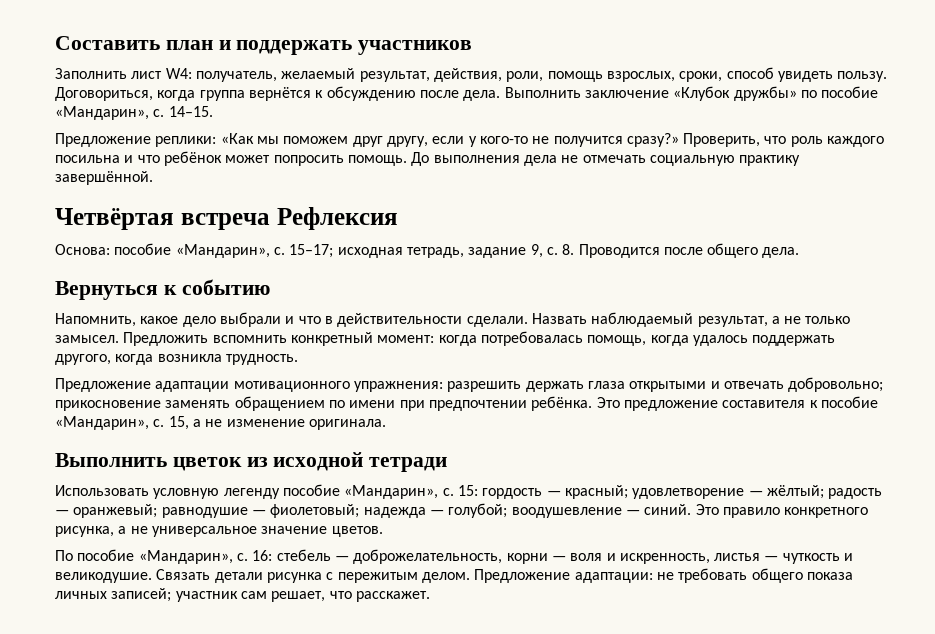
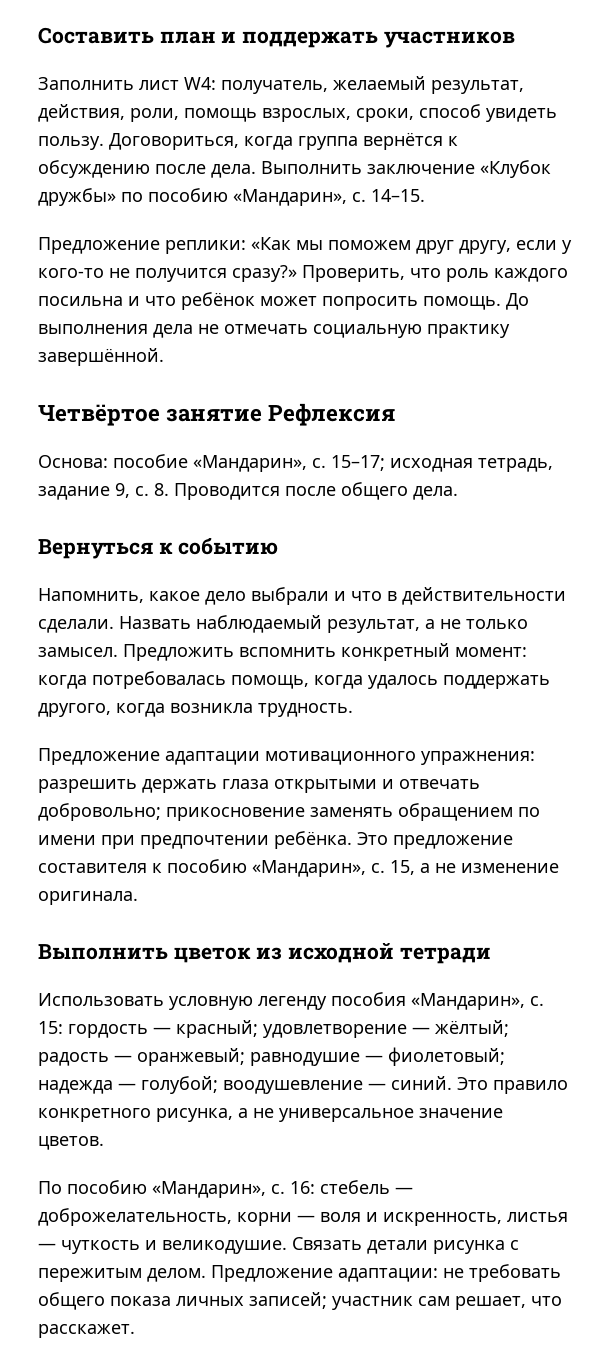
[821,86,879,98] пособие -> [148,188,228,202] пособию
[55,208,270,230] Четвёртая встреча -> [38,404,263,426] Четвёртое занятие
[820,396,878,408] пособие -> [167,859,247,873] пособию
[282,484,340,496] пособие -> [331,992,406,1006] пособия
[77,549,135,561] пособие -> [67,1180,147,1194] пособию

